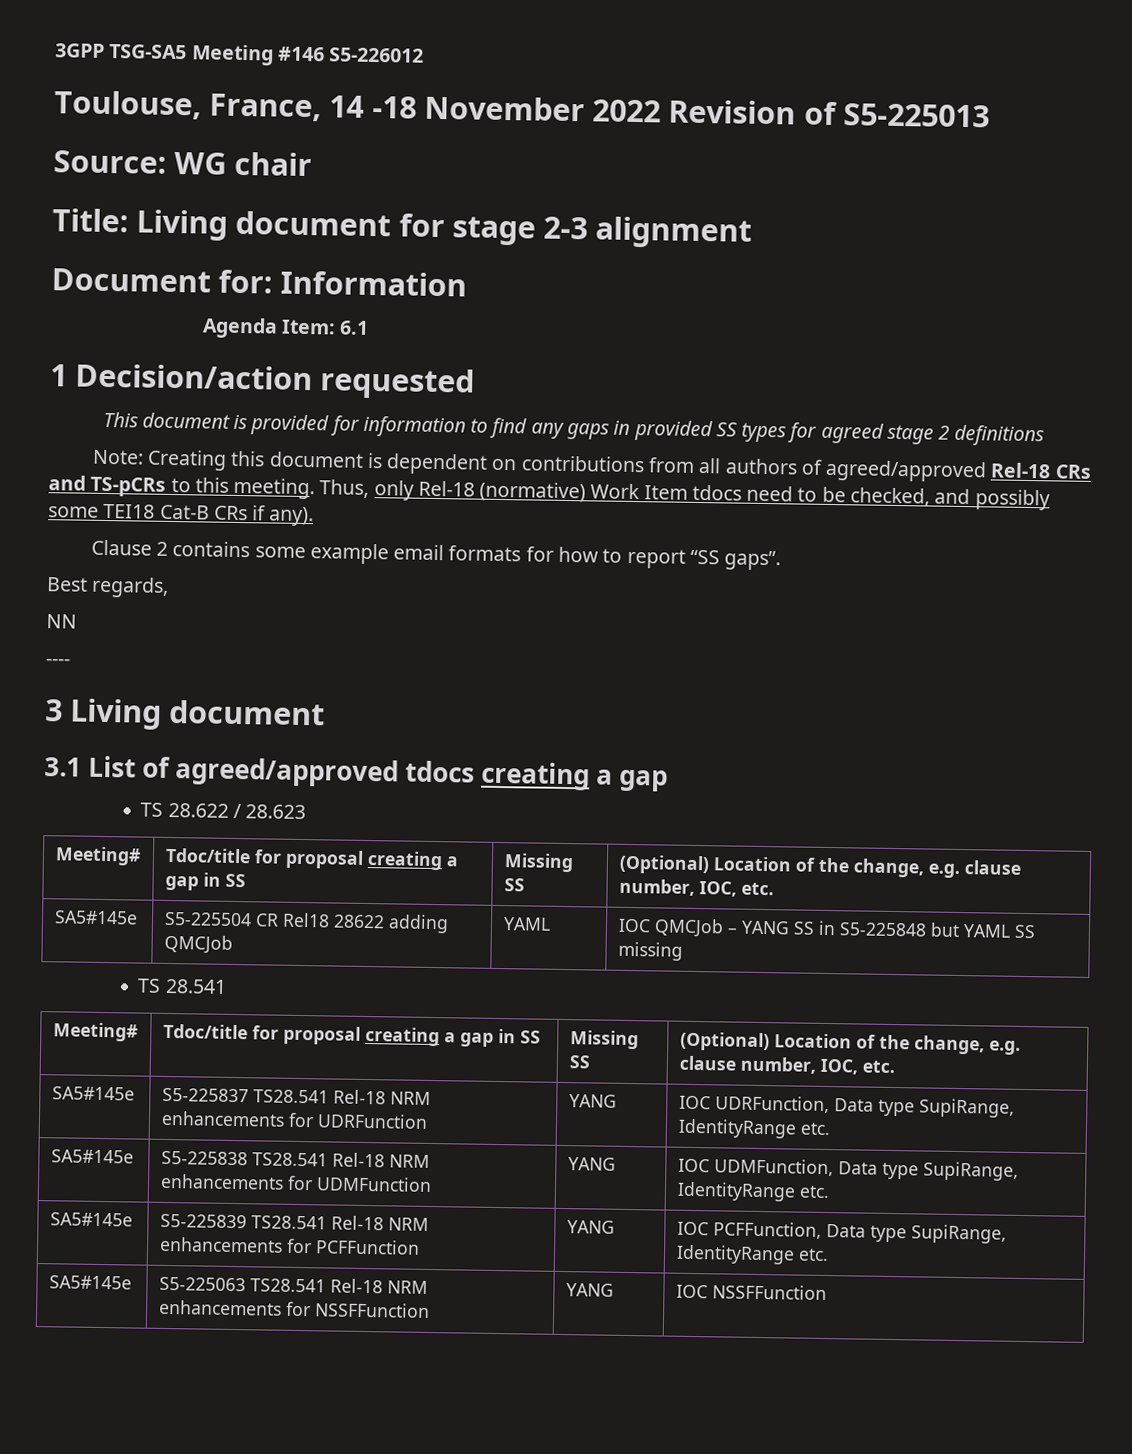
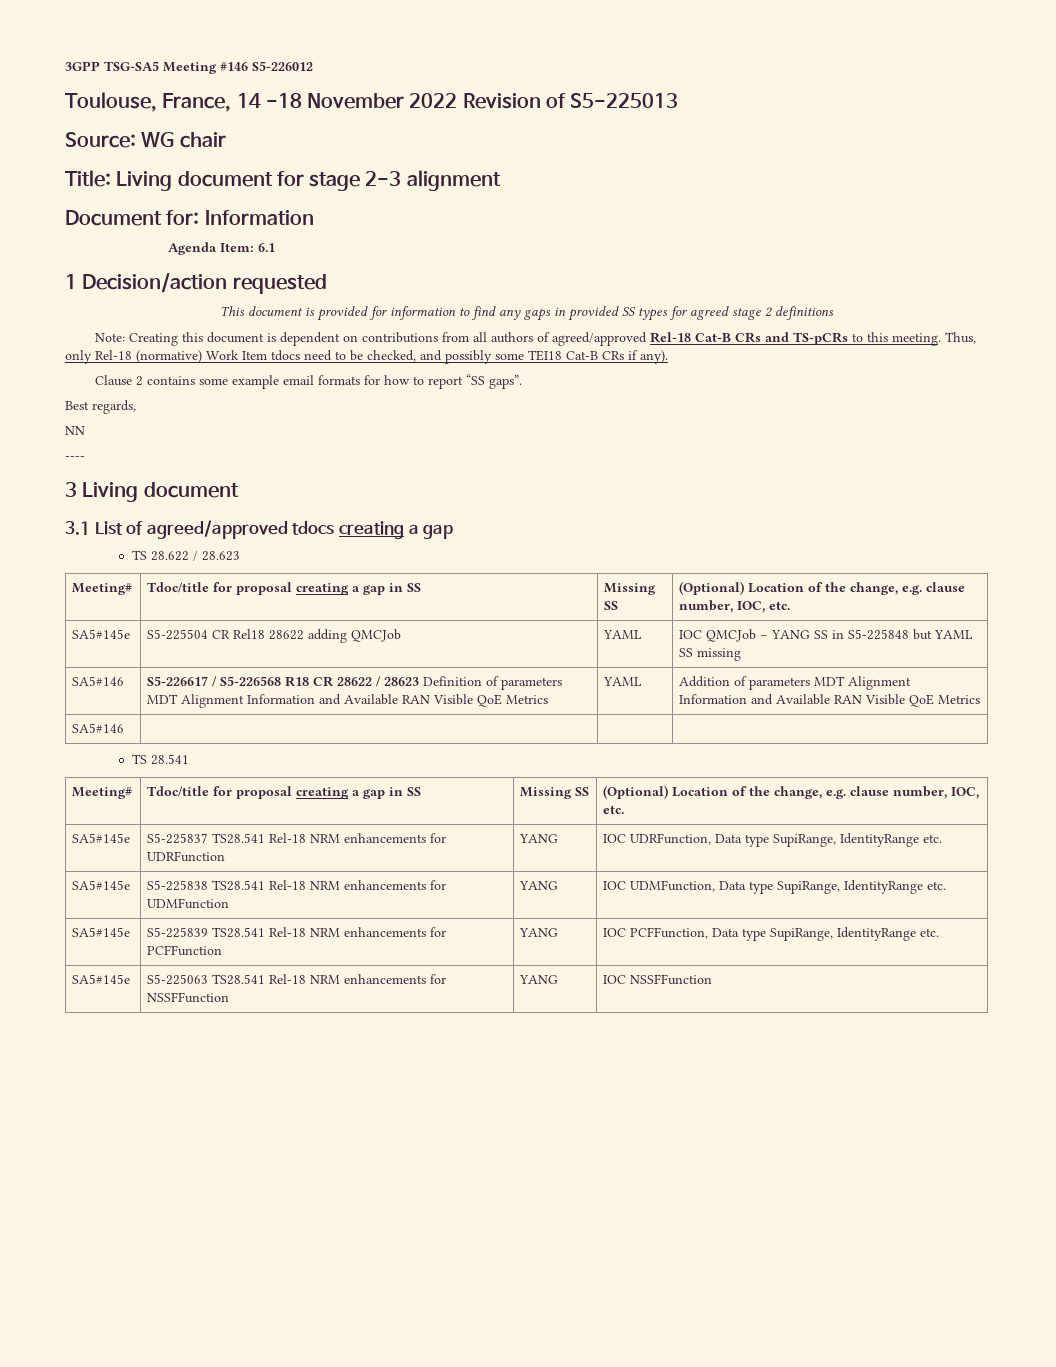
(1052, 470) none -> [694,333,731,342] Cat-B
(683, 951) none -> [72,676,125,686] [147,676,563,690] [147,694,549,708] [603,677,643,686] [679,676,912,690] [679,694,981,707] [72,723,125,733] // SA5#146 | S5-226617 / S5-226568 R18 CR 28622 / 28623 Definition of parameters MDT Alignment Information and Available RAN Visible QoE Metrics | YAML | Addition of parameters MDT Alignment Information and Available RAN Visible QoE Metrics // SA5#146 | | |

